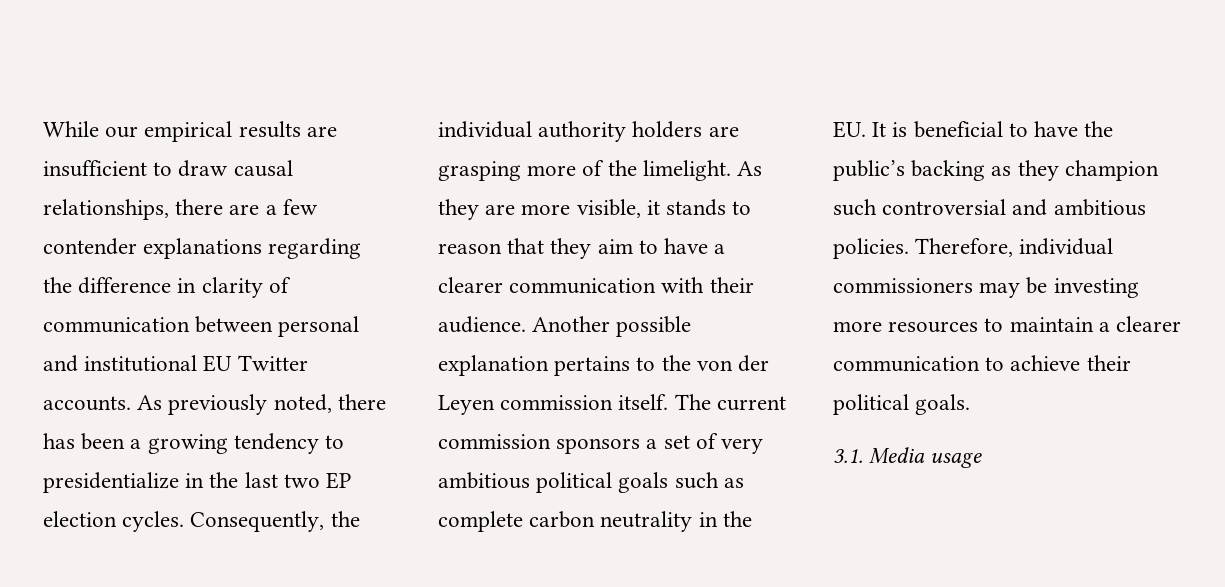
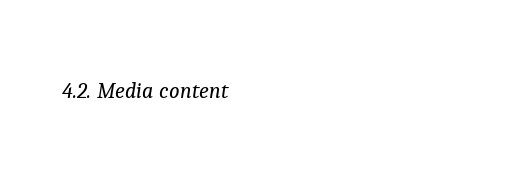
[43,121,337,142] [43,160,293,177] [43,199,318,220] [43,238,362,259] [43,277,291,298] [43,316,360,337] [43,355,308,372] [43,394,386,415] [43,433,345,454] [43,472,352,493] [43,511,360,532] [438,121,739,142] [438,160,763,181] [438,199,752,220] [438,238,726,259] [438,277,754,294] [438,316,692,337] [438,355,770,376] [438,394,786,415] [438,433,764,454] [438,472,744,493] [438,511,752,532] [833,121,1114,138] [833,160,1159,181] [833,199,1146,216] [833,238,1114,259] [833,277,1139,298] [833,316,1182,333] [833,355,1131,372] [833,394,971,415] [833,447,983,468] While our empirical results are insufficient to draw causal relationships, there are a few contender explanations regarding the difference in clarity of communication between personal and institutional EU Twitter accounts. As previously noted, there has been a growing tendency to presidentialize in the last two EP election cycles. Consequently, the individual authority holders are grasping more of the limelight. As they are more visible, it stands to reason that they aim to have a clearer communication with their audience. Another possible explanation pertains to the von der Leyen commission itself. The current commission sponsors a set of very ambitious political goals such as complete carbon neutrality in the EU. It is beneficial to have the public’s backing as they champion such controversial and ambitious policies. Therefore, individual commissioners may be investing more resources to maintain a clearer communication to achieve their political goals. // 3.1. Media usage -> [62,82,229,98] 4.2. Media content

